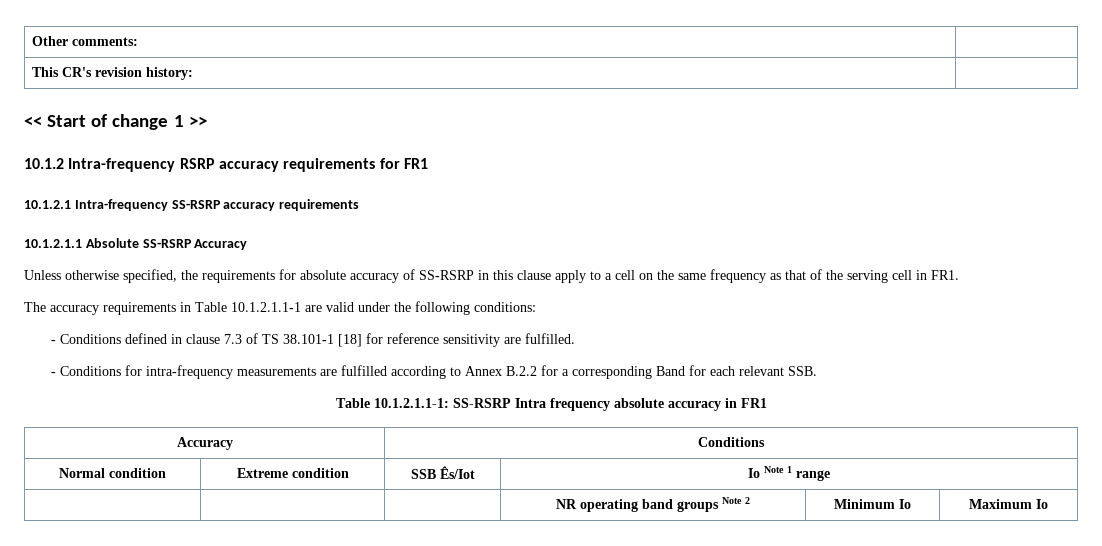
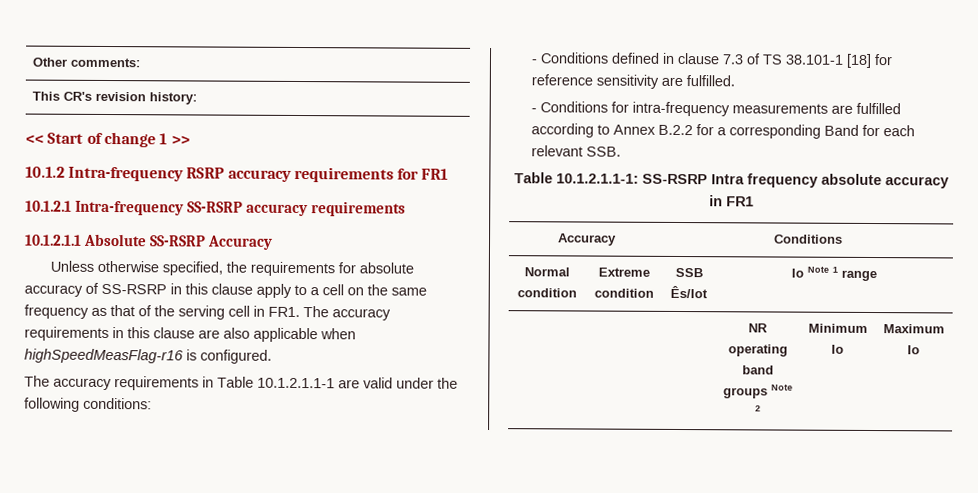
(959, 275) none -> [303,306,391,321] [24,326,356,343] [24,348,272,364] The accuracy requirements in this clause are also applicable when highSpeedMeasFlag-r16 is configured.

